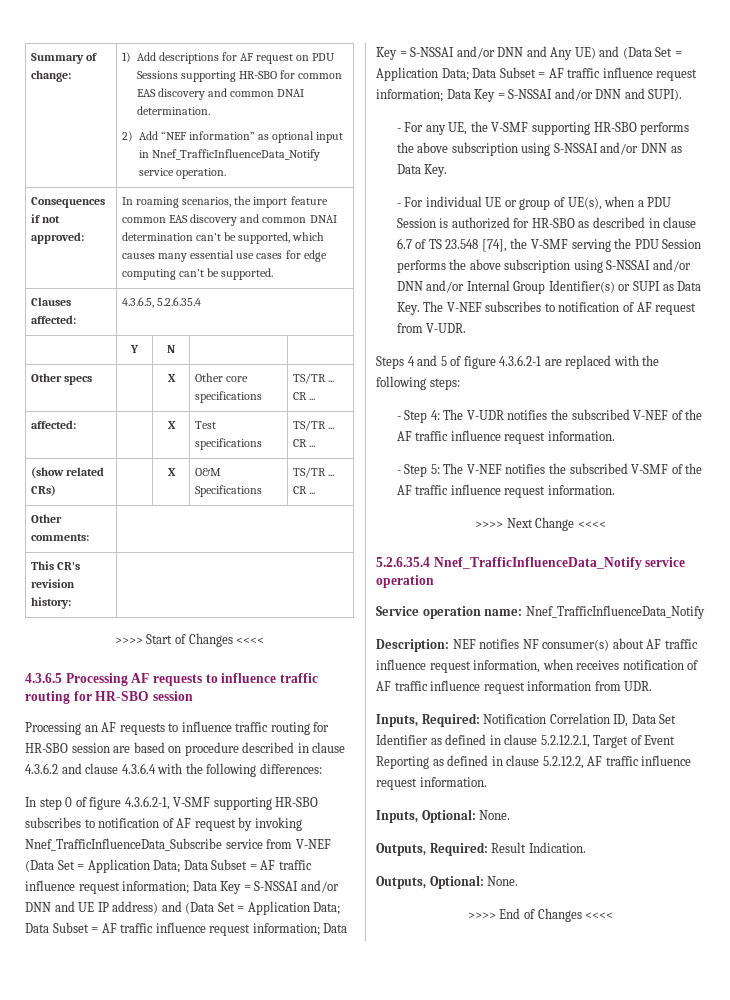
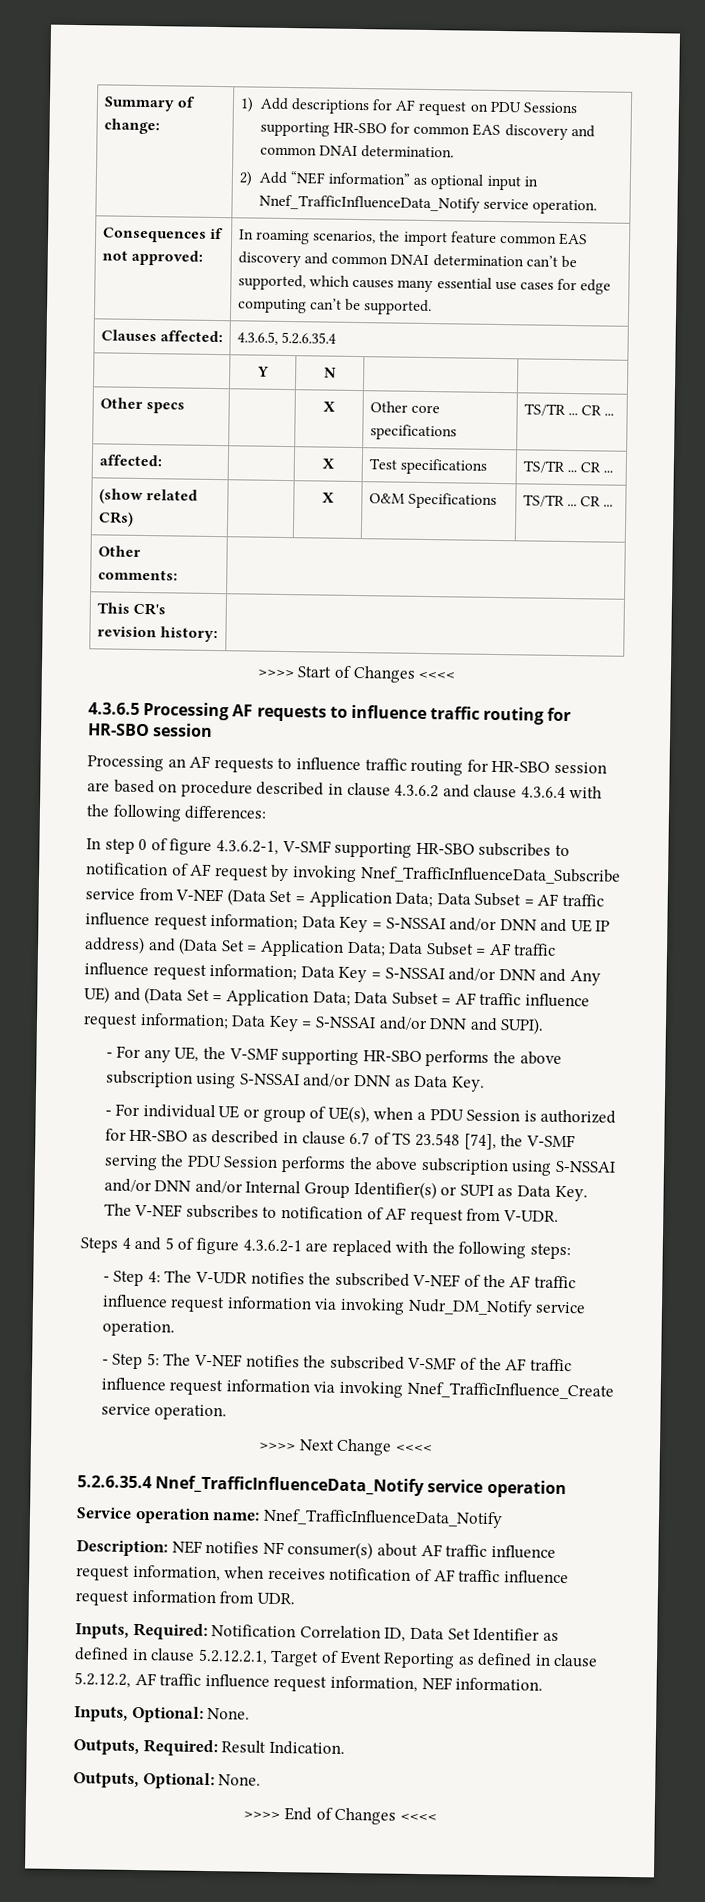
[547,431,615,441] information. -> [226,1296,587,1317] [101,1320,175,1337] information via invoking Nudr_DM_Notify service operation.
[547,485,615,495] information. -> [225,1379,614,1400] [100,1403,228,1421] information via invoking Nnef_TrafficInfluence_Create service operation.
(417, 784) none -> [329,1675,453,1692] information, NEF

